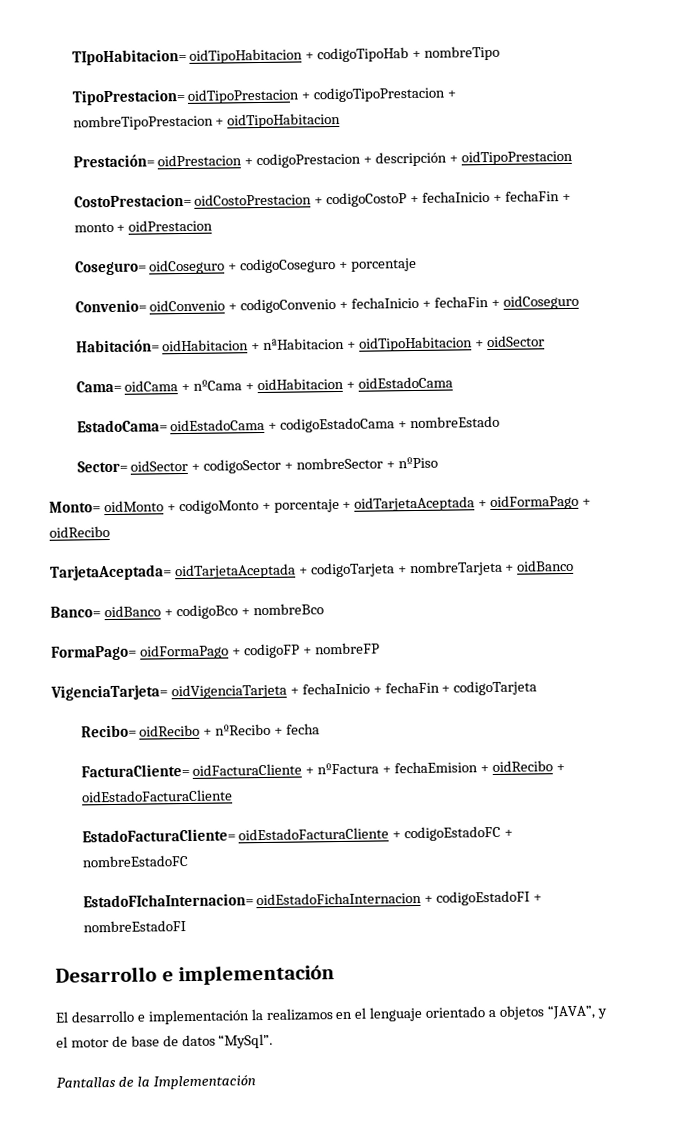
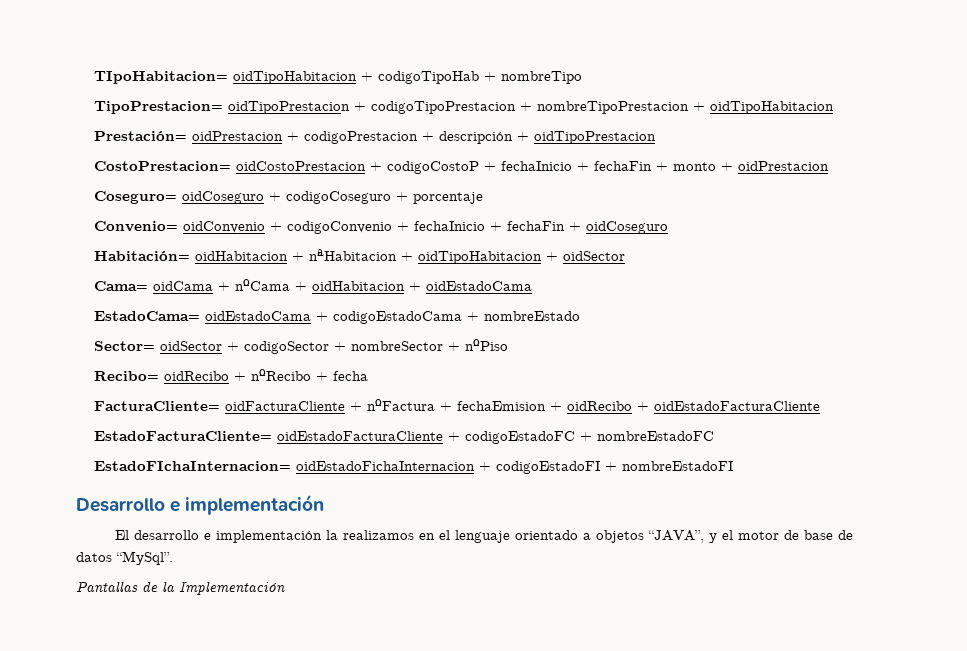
[49,494,592,515] [49,526,110,538] [50,559,575,581] [50,603,324,620] [51,642,380,661] [50,680,538,701] // Monto= oidMonto + codigoMonto + porcentaje + oidTarjetaAceptada + oidFormaPago + oidRecibo // TarjetaAceptada= oidTarjetaAceptada + codigoTarjeta + nombreTarjeta + oidBanco // Banco= oidBanco + codigoBco + nombreBco // FormaPago= oidFormaPago + codigoFP + nombreFP // VigenciaTarjeta= oidVigenciaTarjeta + fechaInicio + fechaFin + codigoTarjeta -> (509, 345) none

